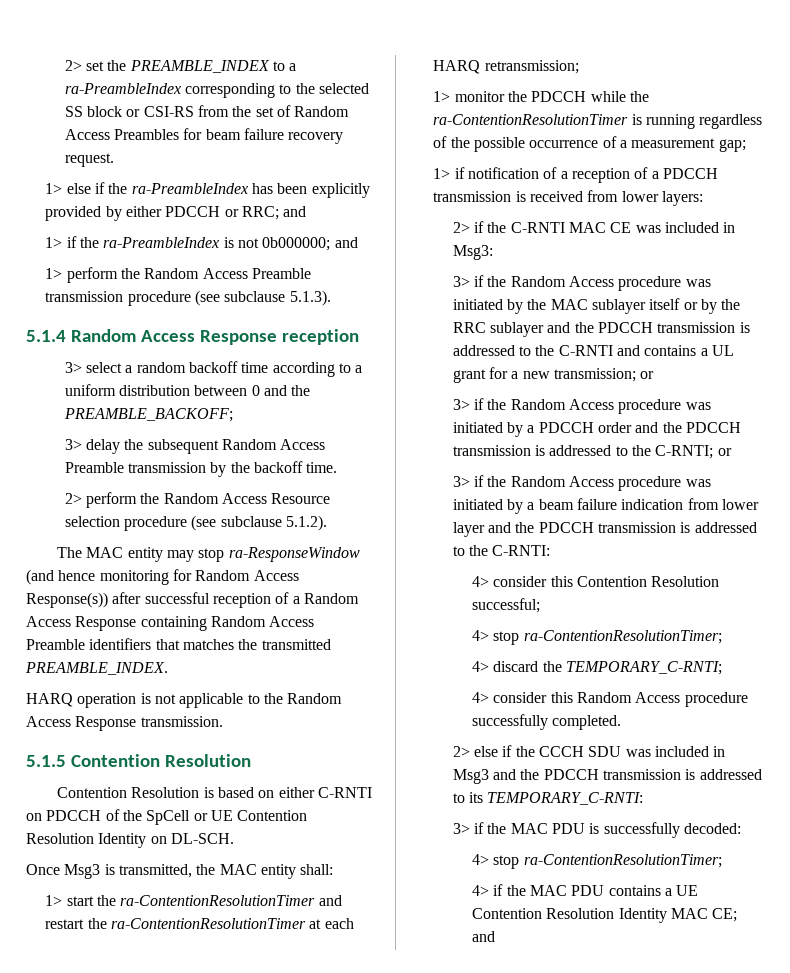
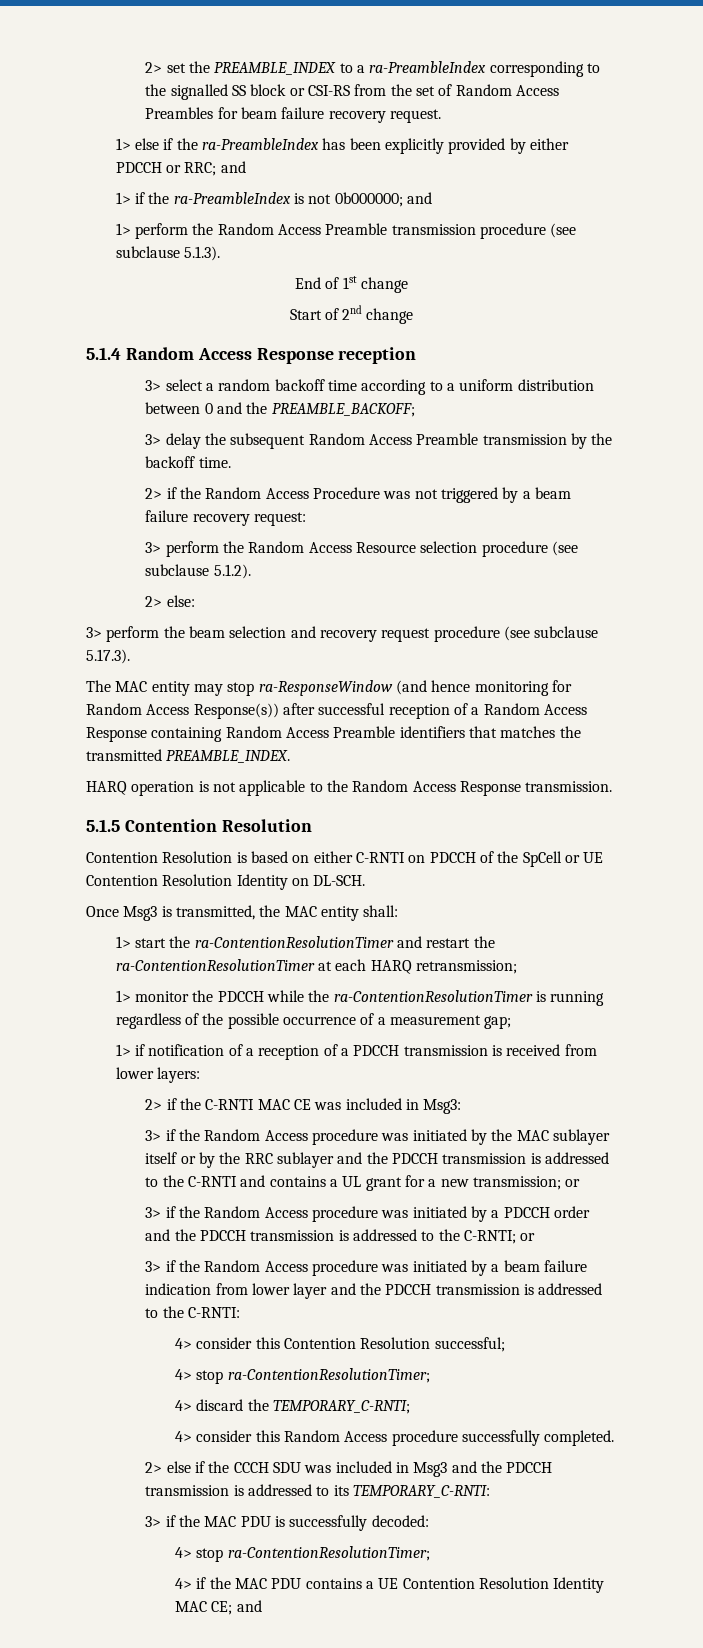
[318,83,369,94] selected -> [170,84,228,100] signalled
(331, 298) none -> [295,276,408,293] [289,305,414,324] // End of 1st change // Start of 2nd change
(82, 498) none -> [166,487,571,503] [145,510,307,526] [145,542,162,553] if the Random Access Procedure was not triggered by a beam failure recovery request: // 3>
(327, 523) none -> [145,595,195,607] [86,626,599,642] [86,649,130,664] // 2> else: // 3> perform the beam selection and recovery request procedure (see subclause 5.17.3).

